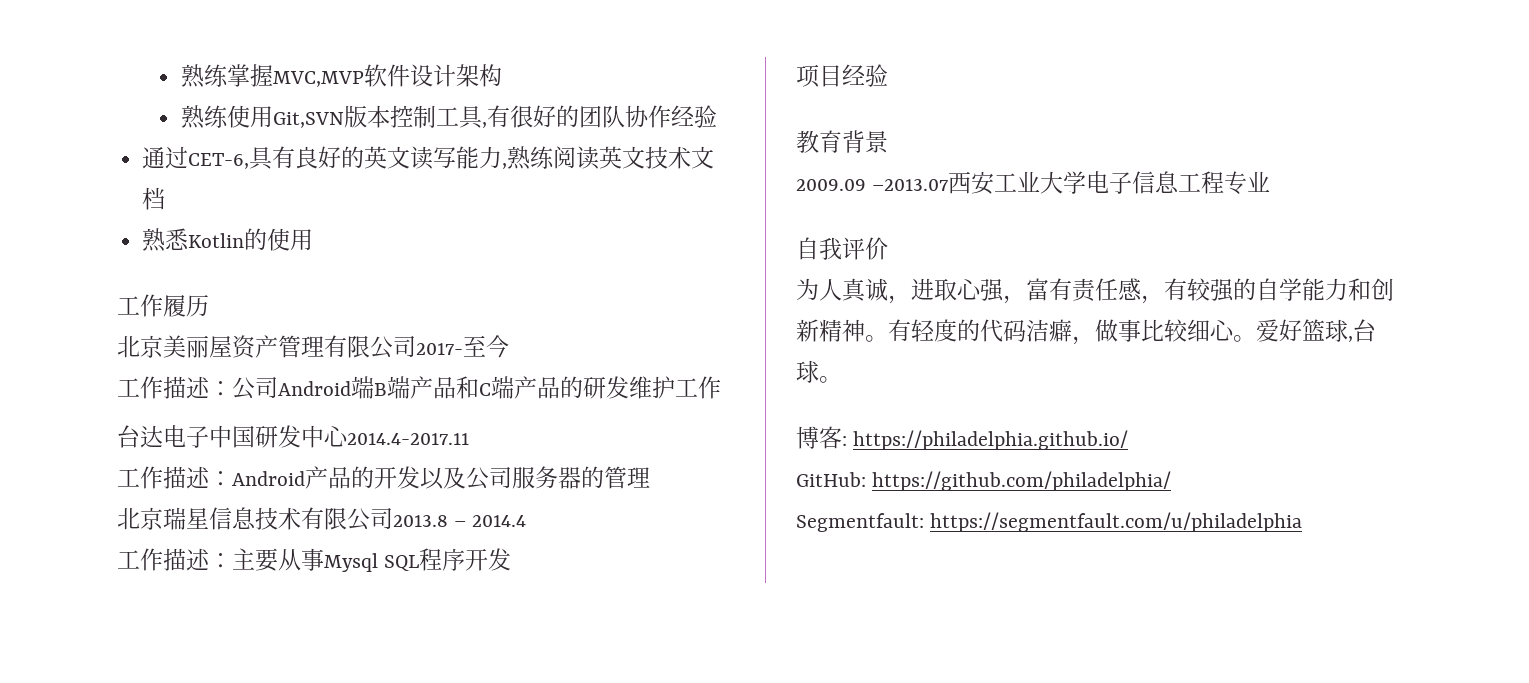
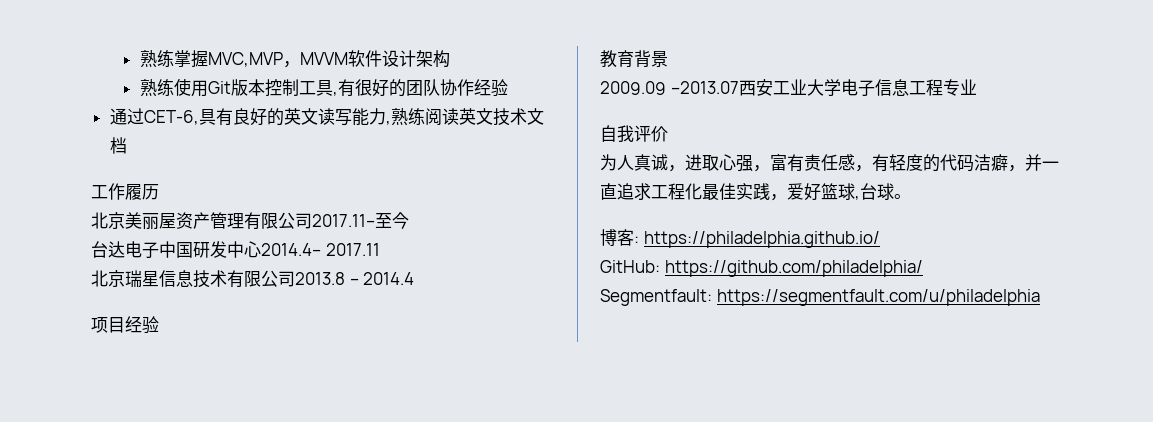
(365, 79) none -> [282,52,348,68] ，MVVM
[273,112,345,128] Git,SVN -> [207,81,231,94] Git
[142,228,314,252] // 熟悉Kotlin的使用 -> (127, 145) none
[416,343,463,355] 2017- -> [312,214,375,227] 2017.11–
[117,376,721,400] // 工作描述：公司Android端B端产品和C端产品的研发维护工作 -> (409, 220) none
[347,433,469,445] [117,466,650,490] 2014.4-2017.11 // 工作描述：Android产品的开发以及公司服务器的管理 -> [261,243,380,256] 2014.4– 2017.11
[117,548,512,572] // 工作描述：主要从事Mysql SQL程序开发 -> (415, 278) none
[1187,278,1394,302] [796,319,1256,345] 较强的自学能力和创新精神。有轻度的代码洁癖，做事比较细心。 -> [889,154,1059,172] [600,183,787,201] 轻度的代码洁癖，并一直追求工程化最佳实践，

